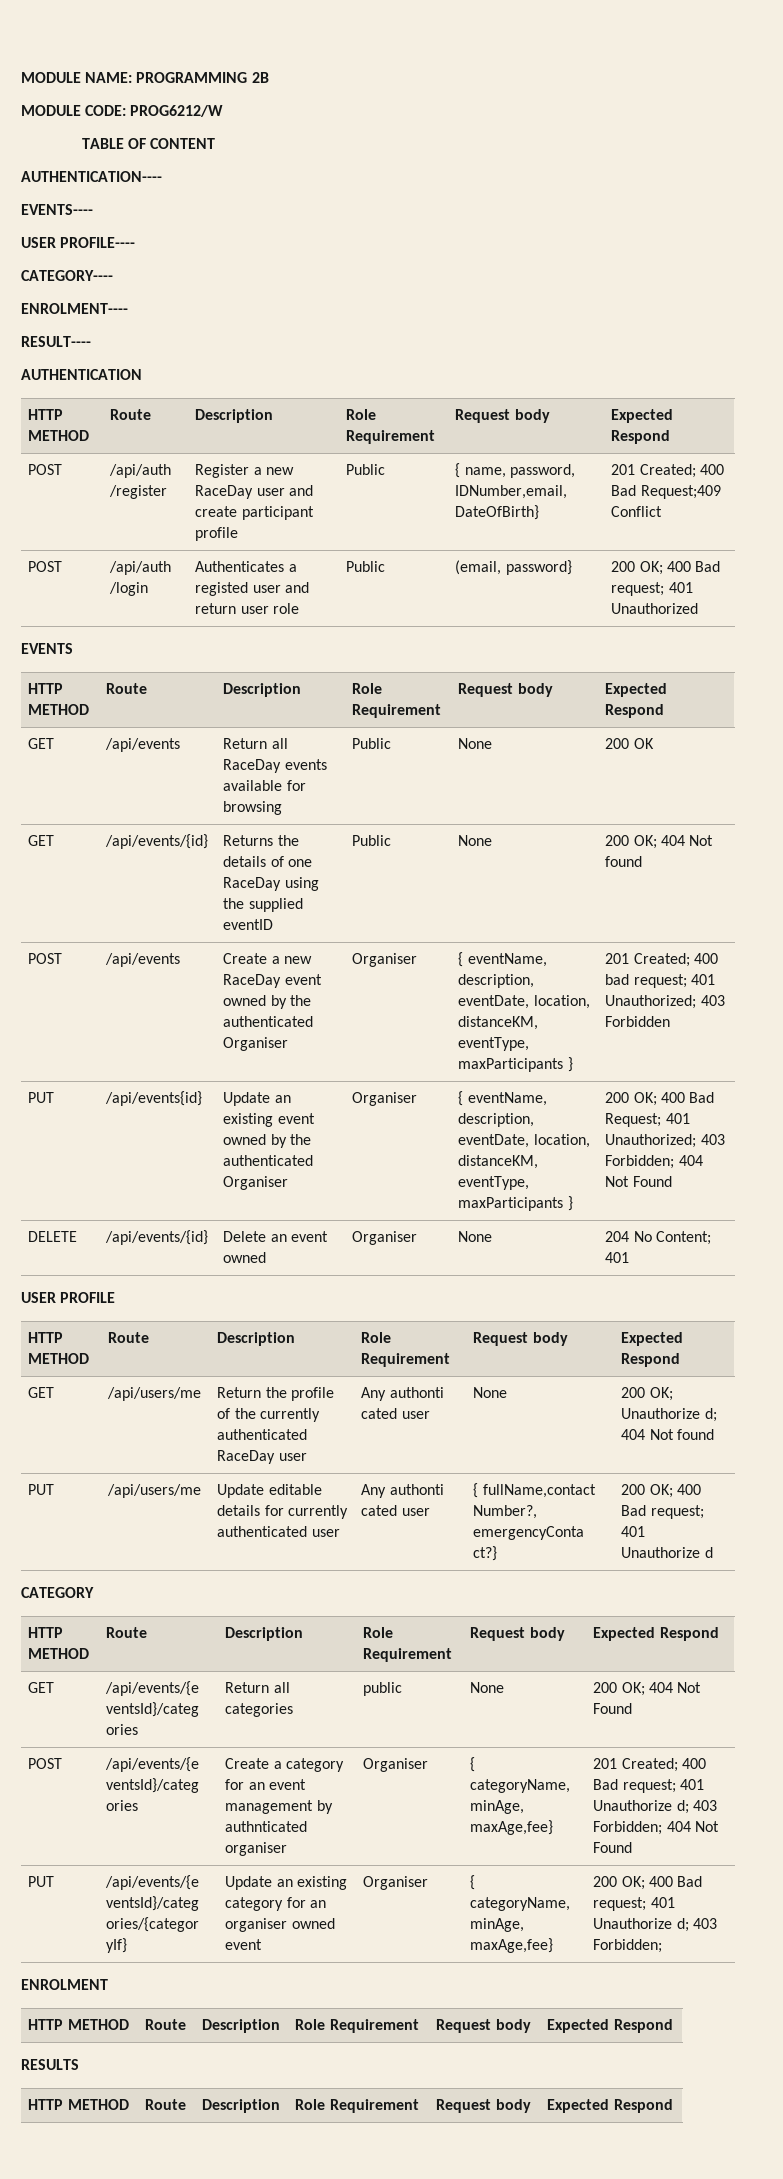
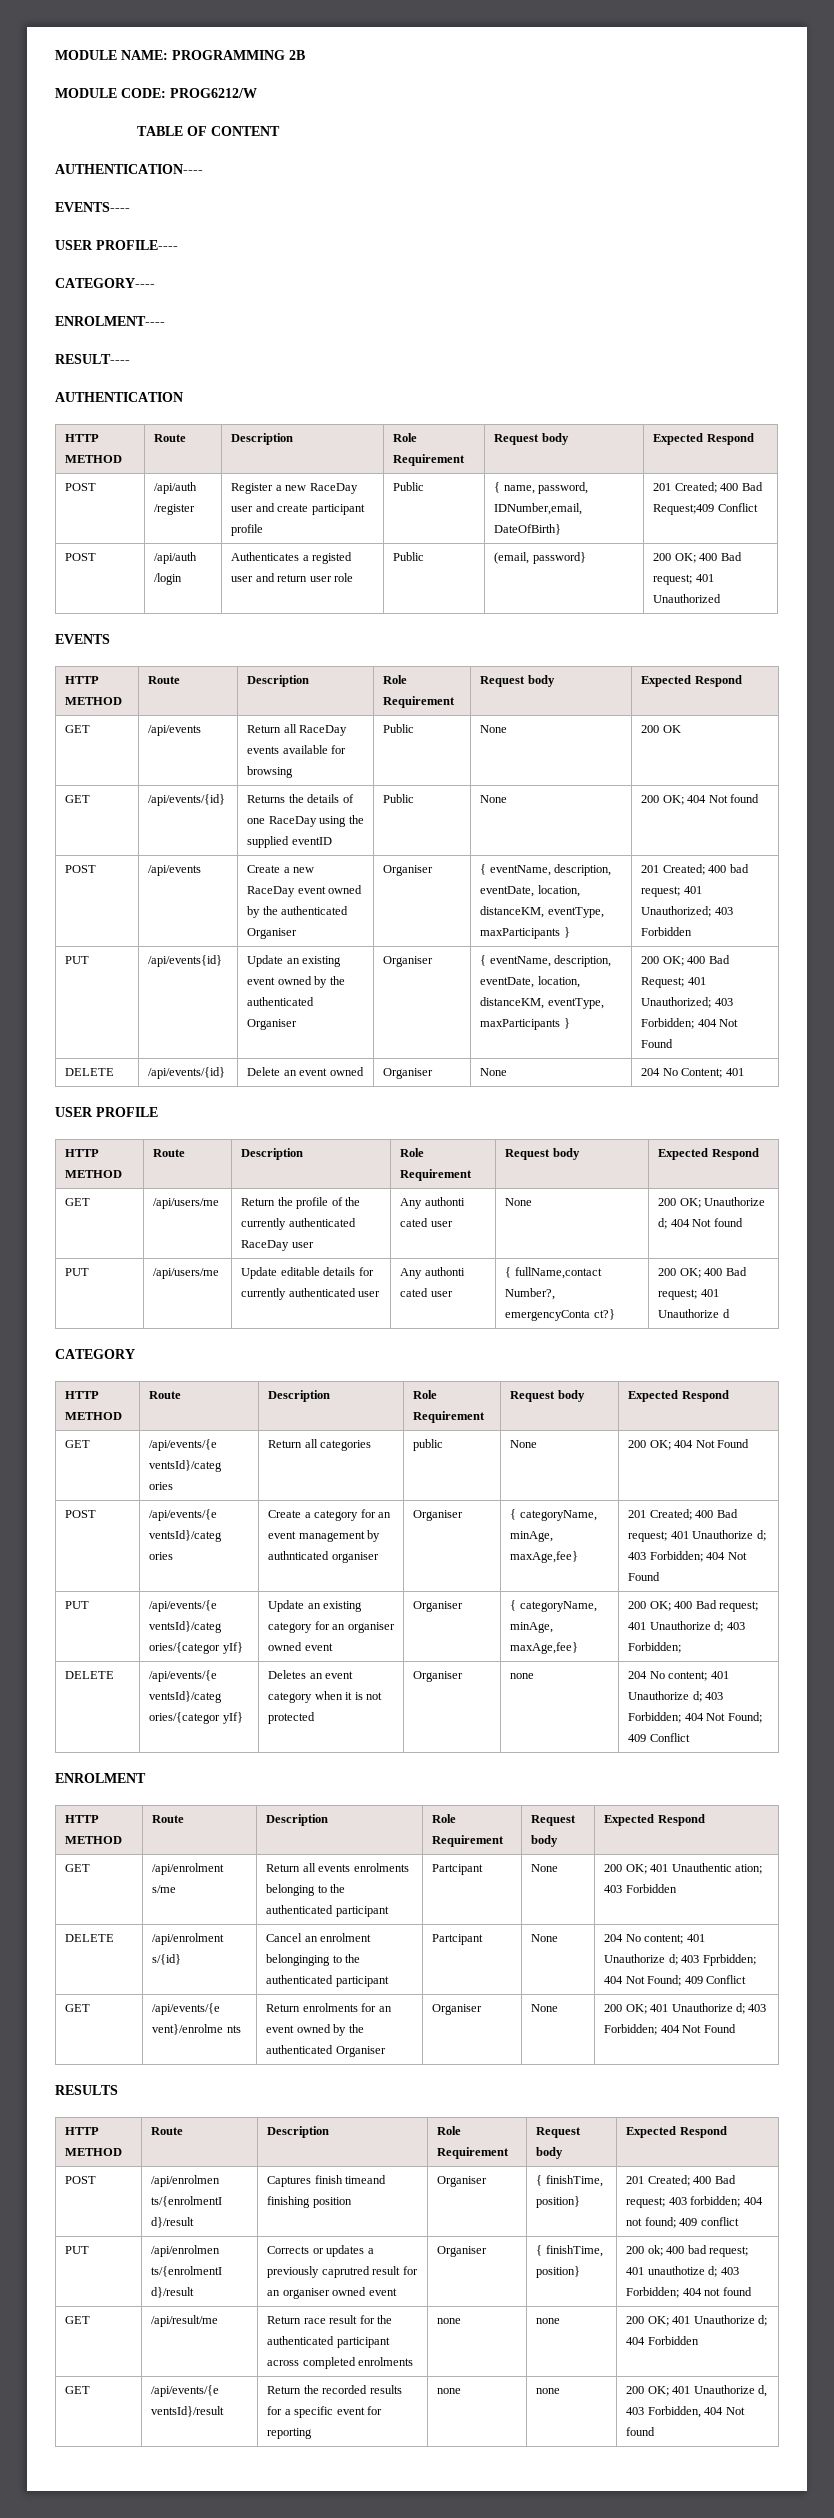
(663, 1946) none -> [65,1671,115,1679] [149,1670,218,1682] [149,1691,223,1703] [149,1712,243,1724] [268,1670,354,1679] [268,1691,382,1703] [268,1712,316,1724] [413,1671,464,1682] [510,1673,535,1679] [628,1671,729,1681] [628,1691,724,1702] [628,1712,762,1723] [628,1733,690,1742] // DELETE | /api/events/{e ventsId}/categ ories/{categor yIf} | Deletes an event category when it is not protected | Organiser | none | 204 No content; 401 Unauthorize d; 403 Forbidden; 404 Not Found; 409 Conflict
(673, 2026) none -> [65,1864,91,1872] [152,1863,225,1875] [152,1885,177,1893] [266,1863,409,1872] [266,1884,346,1896] [266,1905,389,1917] [432,1864,484,1875] [531,1864,559,1872] [604,1863,762,1874] [604,1884,677,1893] [65,1934,115,1942] [152,1933,225,1945] [152,1954,182,1965] [266,1933,372,1942] [266,1954,361,1966] [266,1975,389,1987] [432,1934,484,1945] [531,1934,559,1942] [604,1934,705,1944] [604,1954,756,1966] [604,1975,746,1986] [65,2004,91,2012] [152,2003,221,2015] [152,2024,241,2035] [266,2003,392,2012] [266,2024,364,2036] [266,2045,386,2057] [432,2004,483,2015] [531,2004,559,2012] [604,2003,767,2014] [604,2024,736,2035] // GET | /api/enrolment s/me | Return all events enrolments belonging to the authenticated participant | Partcipant | None | 200 OK; 401 Unauthentic ation; 403 Forbidden // DELETE | /api/enrolment s/{id} | Cancel an enrolment belonginging to the authenticated participant | Partcipant | None | 204 No content; 401 Unauthorize d; 403 Fprbidden; 404 Not Found; 409 Conflict // GET | /api/events/{e vent}/enrolme nts | Return enrolments for an event owned by the authenticated Organiser | Organiser | None | 200 OK; 401 Unauthorize d; 403 Forbidden; 404 Not Found
(673, 2106) none -> [65,2176,97,2184] [151,2175,221,2187] [151,2196,223,2207] [151,2217,195,2228] [267,2175,387,2187] [267,2196,352,2208] [437,2176,488,2187] [536,2175,603,2187] [536,2196,581,2208] [626,2175,736,2186] [626,2196,763,2208] [626,2217,739,2228] [65,2246,90,2254] [151,2245,221,2257] [151,2266,223,2277] [151,2287,195,2298] [267,2245,374,2257] [267,2266,418,2278] [267,2287,397,2299] [437,2246,488,2257] [536,2245,603,2257] [536,2266,581,2278] [626,2245,748,2257] [626,2266,739,2277] [626,2287,752,2298] [65,2316,91,2324] [151,2315,219,2327] [267,2315,392,2324] [267,2336,390,2348] [267,2357,414,2369] [437,2318,462,2324] [536,2318,561,2324] [626,2315,767,2326] [626,2336,699,2345] [65,2386,91,2394] [151,2385,220,2397] [151,2406,225,2417] [267,2385,402,2394] [267,2406,382,2418] [267,2428,313,2439] [437,2388,462,2394] [536,2388,561,2394] [626,2385,767,2397] [626,2406,745,2418] [626,2427,656,2436] // POST | /api/enrolmen ts/{enrolmentI d}/result | Captures finish timeand finishing position | Organiser | { finishTime, position} | 201 Created; 400 Bad request; 403 forbidden; 404 not found; 409 conflict // PUT | /api/enrolmen ts/{enrolmentI d}/result | Corrects or updates a previously caprutred result for an organiser owned event | Organiser | { finishTime, position} | 200 ok; 400 bad request; 401 unauthotize d; 403 Forbidden; 404 not found // GET | /api/result/me | Return race result for the authenticated participant across completed enrolments | none | none | 200 OK; 401 Unauthorize d; 404 Forbidden // GET | /api/events/{e ventsId}/result | Return the recorded results for a specific event for reporting | none | none | 200 OK; 401 Unauthorize d, 403 Forbidden, 404 Not found

